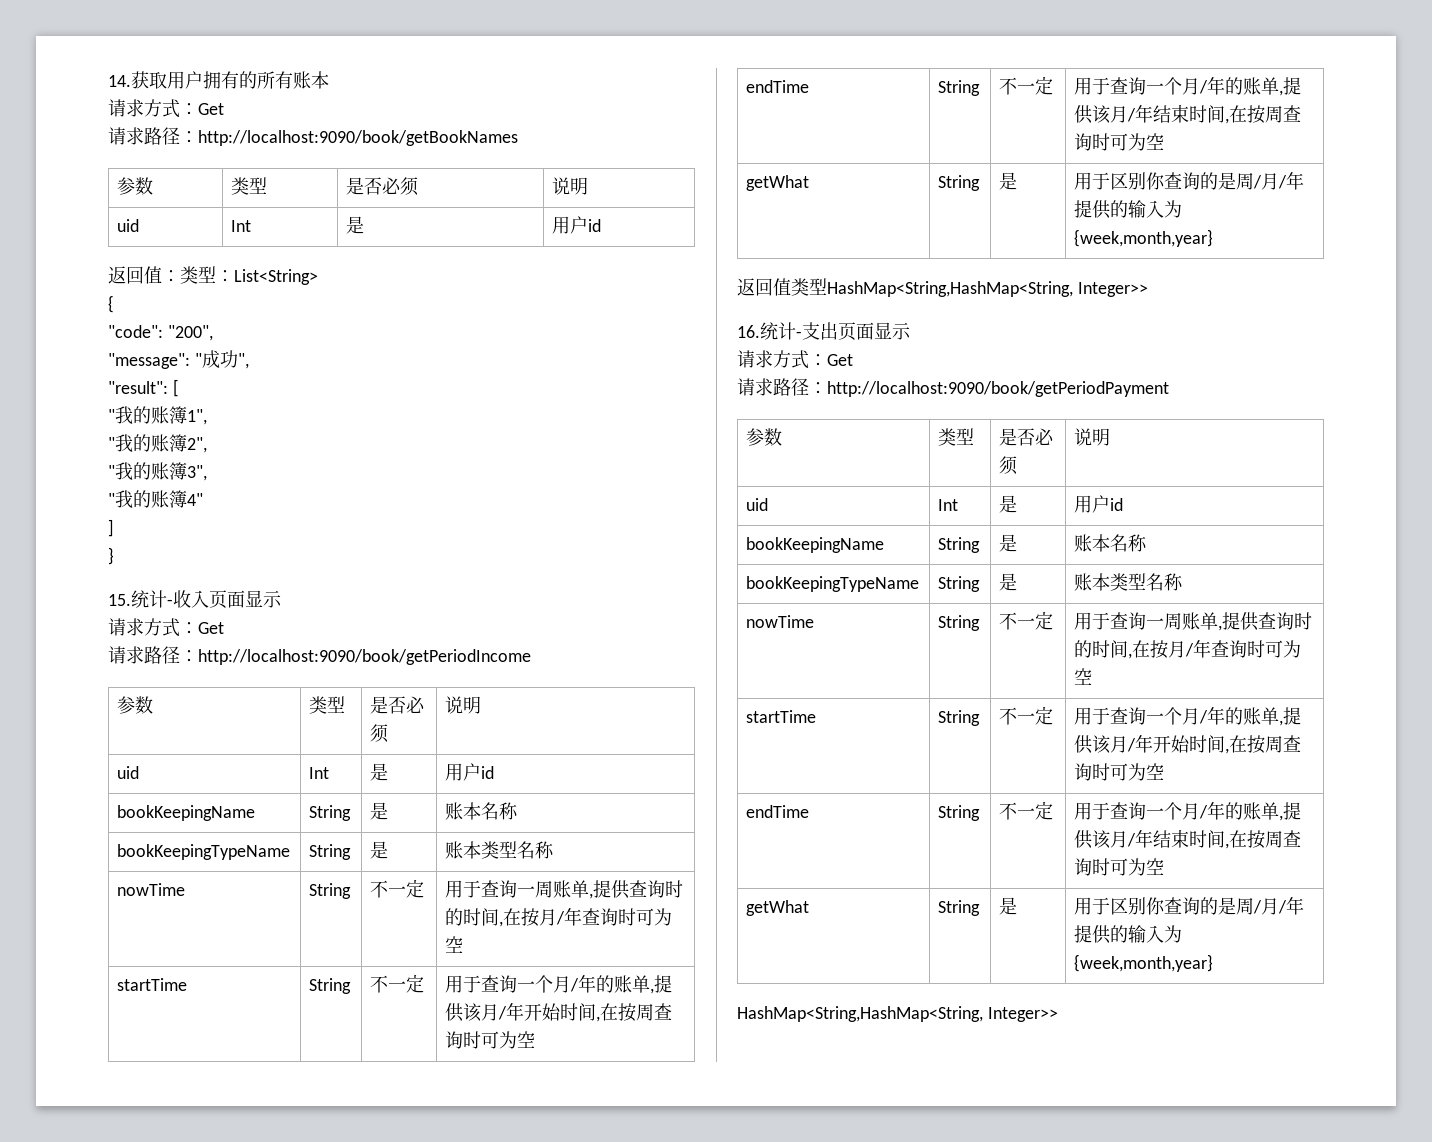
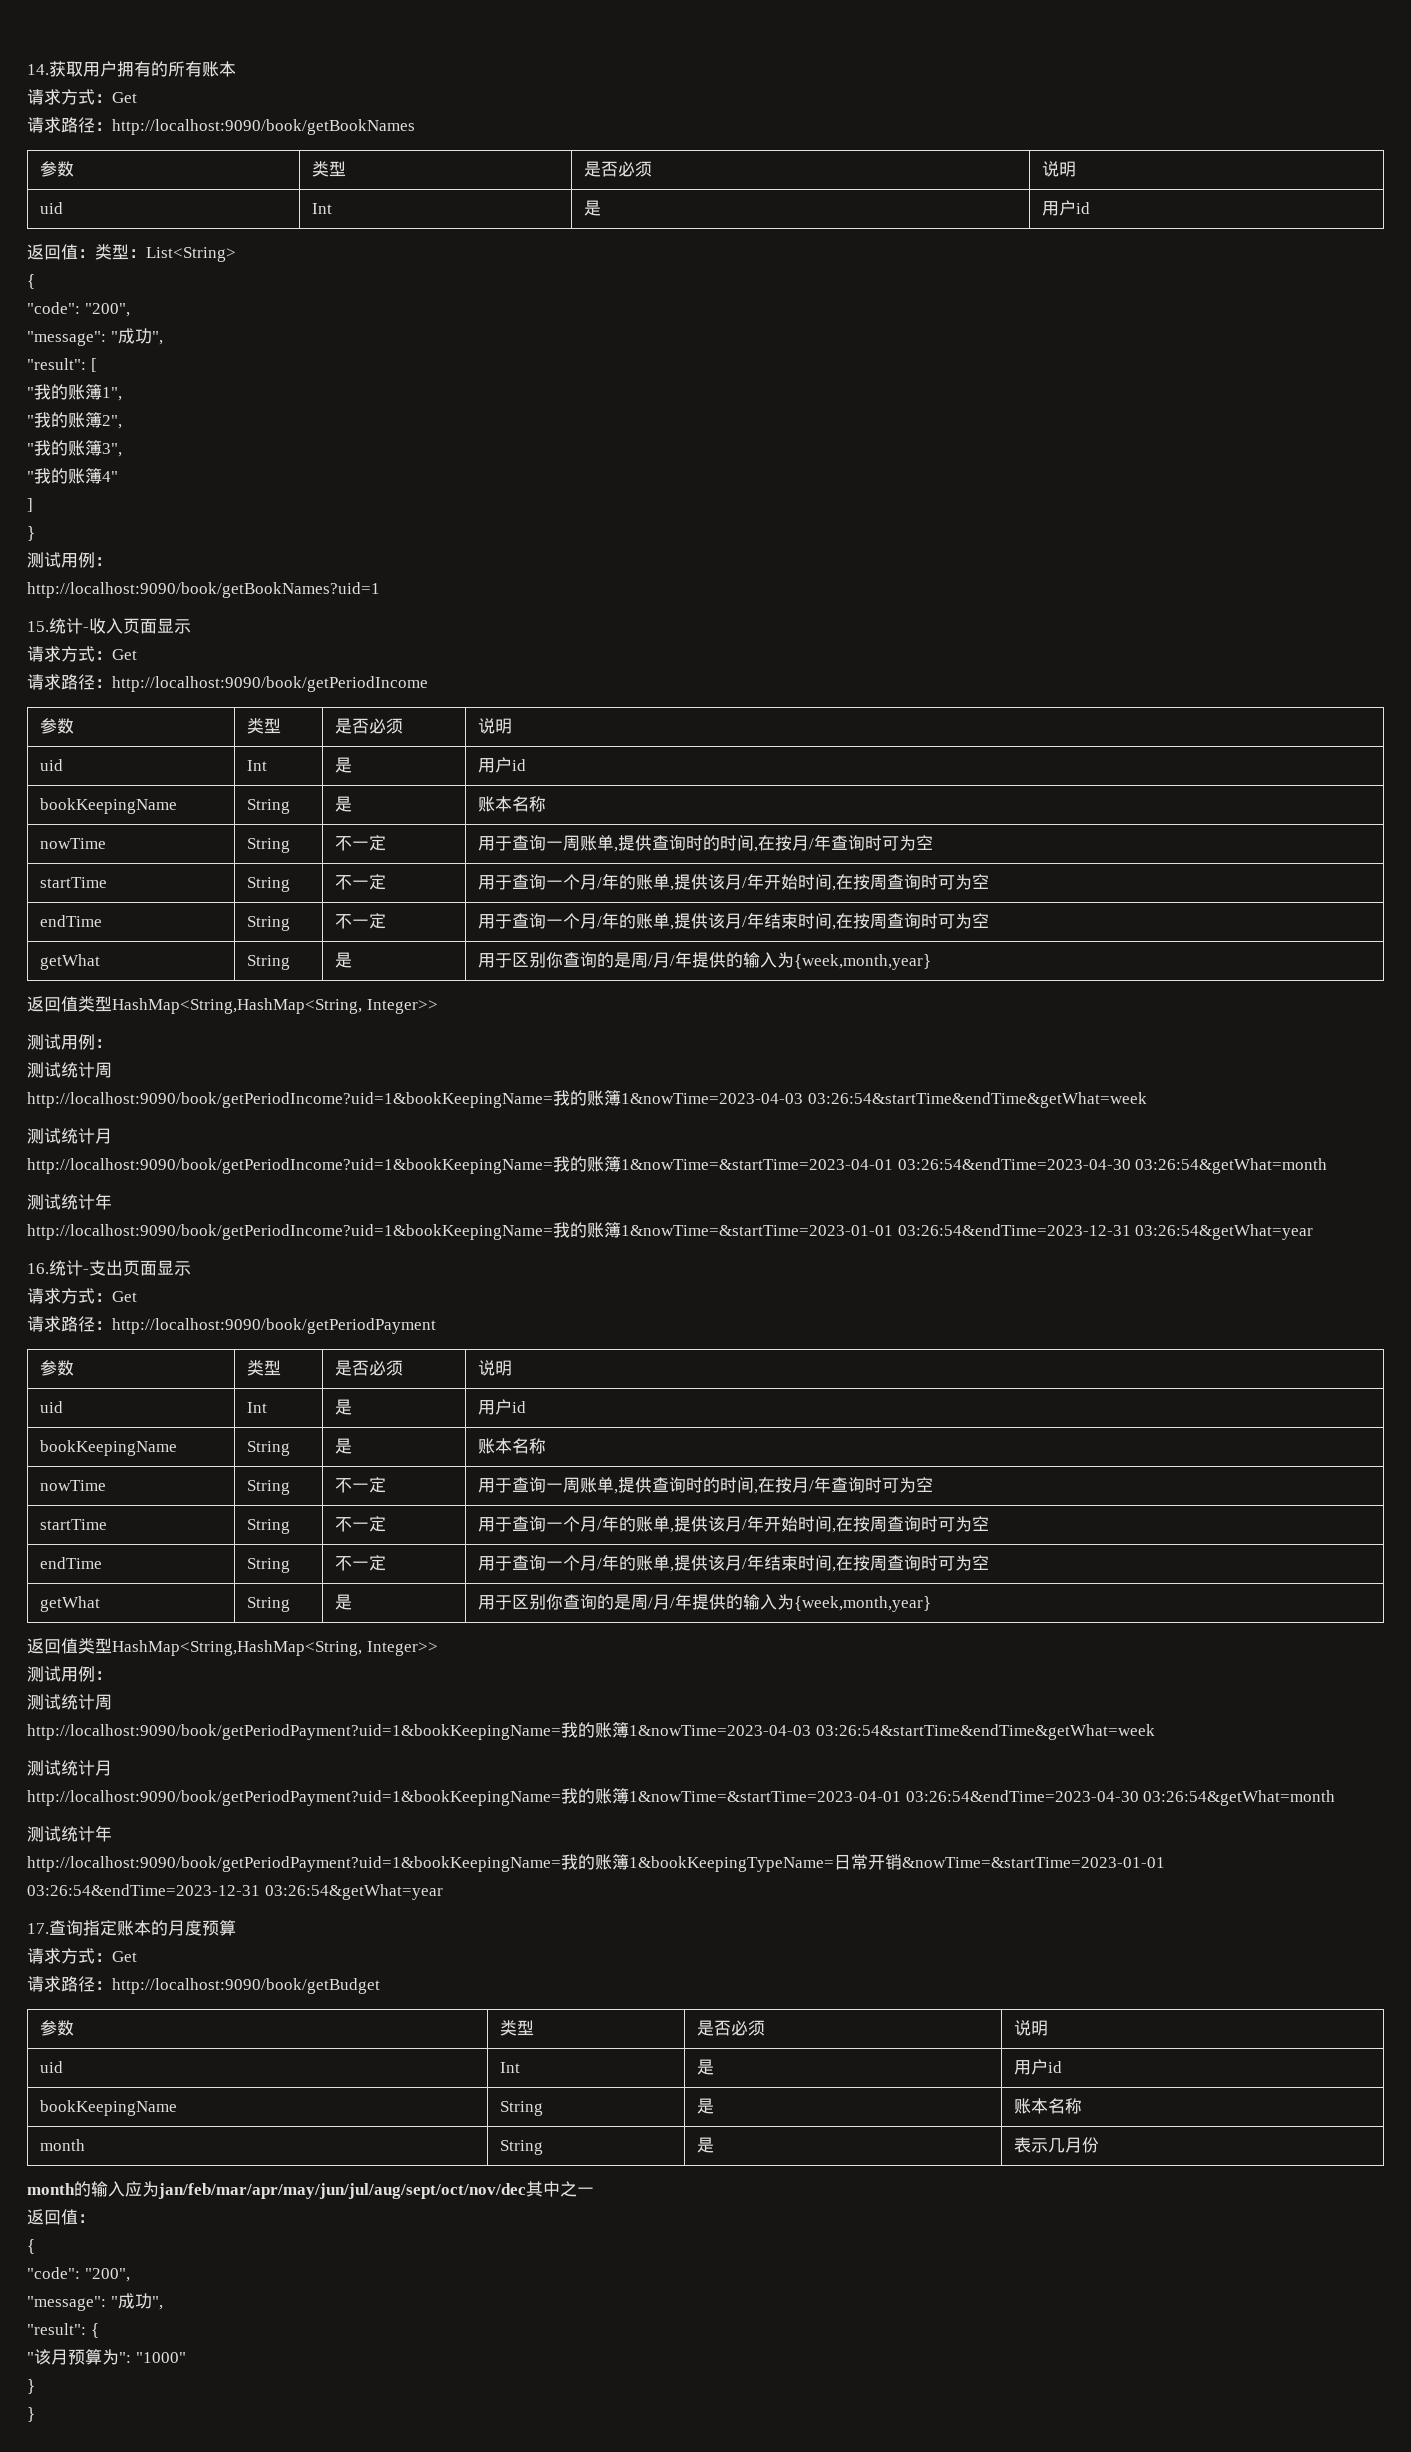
(114, 556) none -> [27,552,112,568] [27,582,380,598] // 测试用例： // http://localhost:9090/book/getBookNames?uid=1
[117,844,291,860] [309,844,352,860] [370,841,389,859] [445,841,555,859] // bookKeepingTypeName | String | 是 | 账本类型名称 -> (547, 804) none
(1148, 289) none -> [27,1034,112,1050] [27,1062,112,1078] [27,1090,1147,1108] [27,1128,112,1144] [27,1156,1328,1174] [27,1193,112,1210] [27,1222,1314,1240] // 测试用例： // 测试统计周 // http://localhost:9090/book/getPeriodIncome?uid=1&bookKeepingName=我的账簿1&nowTime=2023-04-03 03:26:54&startTime&endTime&getWhat=week // 测试统计月 // http://localhost:9090/book/getPeriodIncome?uid=1&bookKeepingName=我的账簿1&nowTime=&startTime=2023-04-01 03:26:54&endTime=2023-04-30 03:26:54&getWhat=month // 测试统计年 // http://localhost:9090/book/getPeriodIncome?uid=1&bookKeepingName=我的账簿1&nowTime=&startTime=2023-01-01 03:26:54&endTime=2023-12-31 03:26:54&getWhat=year
[746,576,920,592] [938,576,981,592] [999,573,1018,591] [1074,573,1184,591] // bookKeepingTypeName | String | 是 | 账本类型名称 -> (547, 1446) none
[737,1006,1058,1022] HashMap<String,HashMap<String, Integer>> -> [27,1638,438,1656] [27,1666,112,1682] [27,1694,112,1710] [27,1722,1155,1740] [27,1760,112,1776] [27,1788,1336,1806] [27,1825,112,1842] [27,1854,1165,1872] [27,1884,443,1900] [27,1920,236,1936] [27,1948,137,1964] [27,1976,380,1994] [40,2020,75,2036] [500,2020,535,2036] [697,2020,766,2036] [1014,2020,1049,2036] [40,2061,64,2073] [500,2062,521,2073] [697,2059,715,2075] [1014,2059,1063,2075] [40,2100,178,2116] [500,2101,544,2116] [697,2098,715,2114] [1014,2098,1083,2114] [40,2139,86,2151] [500,2140,544,2155] [697,2137,715,2153] [1014,2137,1100,2153] [27,2181,594,2199] [27,2209,95,2225] [27,2239,35,2254] [27,2267,130,2282] [27,2293,163,2311] [27,2323,99,2338] [27,2349,186,2365] [27,2379,35,2394] [27,2407,35,2422] 返回值类型HashMap<String,HashMap<String, Integer>> // 测试用例： // 测试统计周 // http://localhost:9090/book/getPeriodPayment?uid=1&bookKeepingName=我的账簿1&nowTime=2023-04-03 03:26:54&startTime&endTime&getWhat=week // 测试统计月 // http://localhost:9090/book/getPeriodPayment?uid=1&bookKeepingName=我的账簿1&nowTime=&startTime=2023-04-01 03:26:54&endTime=2023-04-30 03:26:54&getWhat=month // 测试统计年 // http://localhost:9090/book/getPeriodPayment?uid=1&bookKeepingName=我的账簿1&bookKeepingTypeName=日常开销&nowTime=&startTime=2023-01-01 03:26:54&endTime=2023-12-31 03:26:54&getWhat=year // 17.查询指定账本的月度预算 // 请求方式：Get // 请求路径：http://localhost:9090/book/getBudget // 参数 | 类型 | 是否必须 | 说明 // uid | Int | 是 | 用户id // bookKeepingName | String | 是 | 账本名称 // month | String | 是 | 表示几月份 // month的输入应为jan/feb/mar/apr/may/jun/jul/aug/sept/oct/nov/dec其中之一 // 返回值： // { // "code": "200", // "message": "成功", // "result": { // "该月预算为": "1000" // } // }

